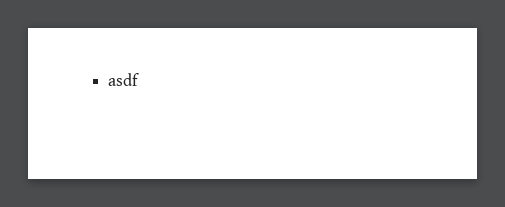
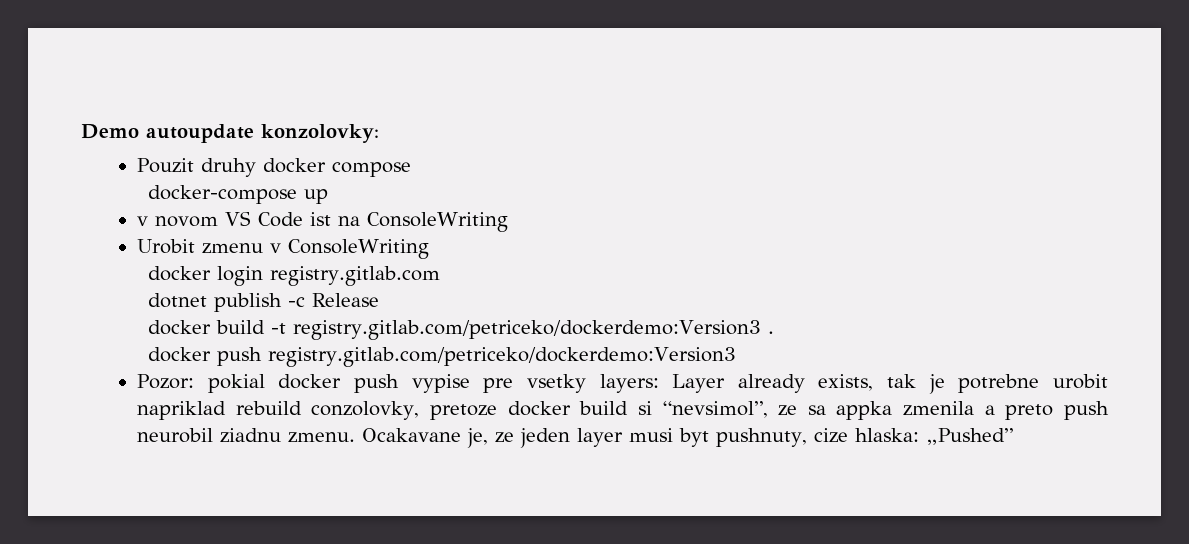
[108,73,140,86] asdf -> [81,124,379,143] [137,158,412,177] [147,185,328,204] [137,211,509,232] [137,239,430,259] [147,266,440,286] [147,293,379,312] [147,320,774,340] [147,347,736,367] [137,374,1108,394] [137,401,1110,420] [137,428,1014,448] Demo autoupdate konzolovky: // Pouzit druhy docker compose // docker-compose up // v novom VS Code ist na ConsoleWriting // Urobit zmenu v ConsoleWriting // docker login registry.gitlab.com // dotnet publish -c Release // docker build -t registry.gitlab.com/petriceko/dockerdemo:Version3 . // docker push registry.gitlab.com/petriceko/dockerdemo:Version3 // Pozor: pokial docker push vypise pre vsetky layers: Layer already exists, tak je potrebne urobit napriklad rebuild conzolovky, pretoze docker build si “nevsimol”, ze sa appka zmenila a preto push neurobil ziadnu zmenu. Ocakavane je, ze jeden layer musi byt pushnuty, cize hlaska: „Pushed”

